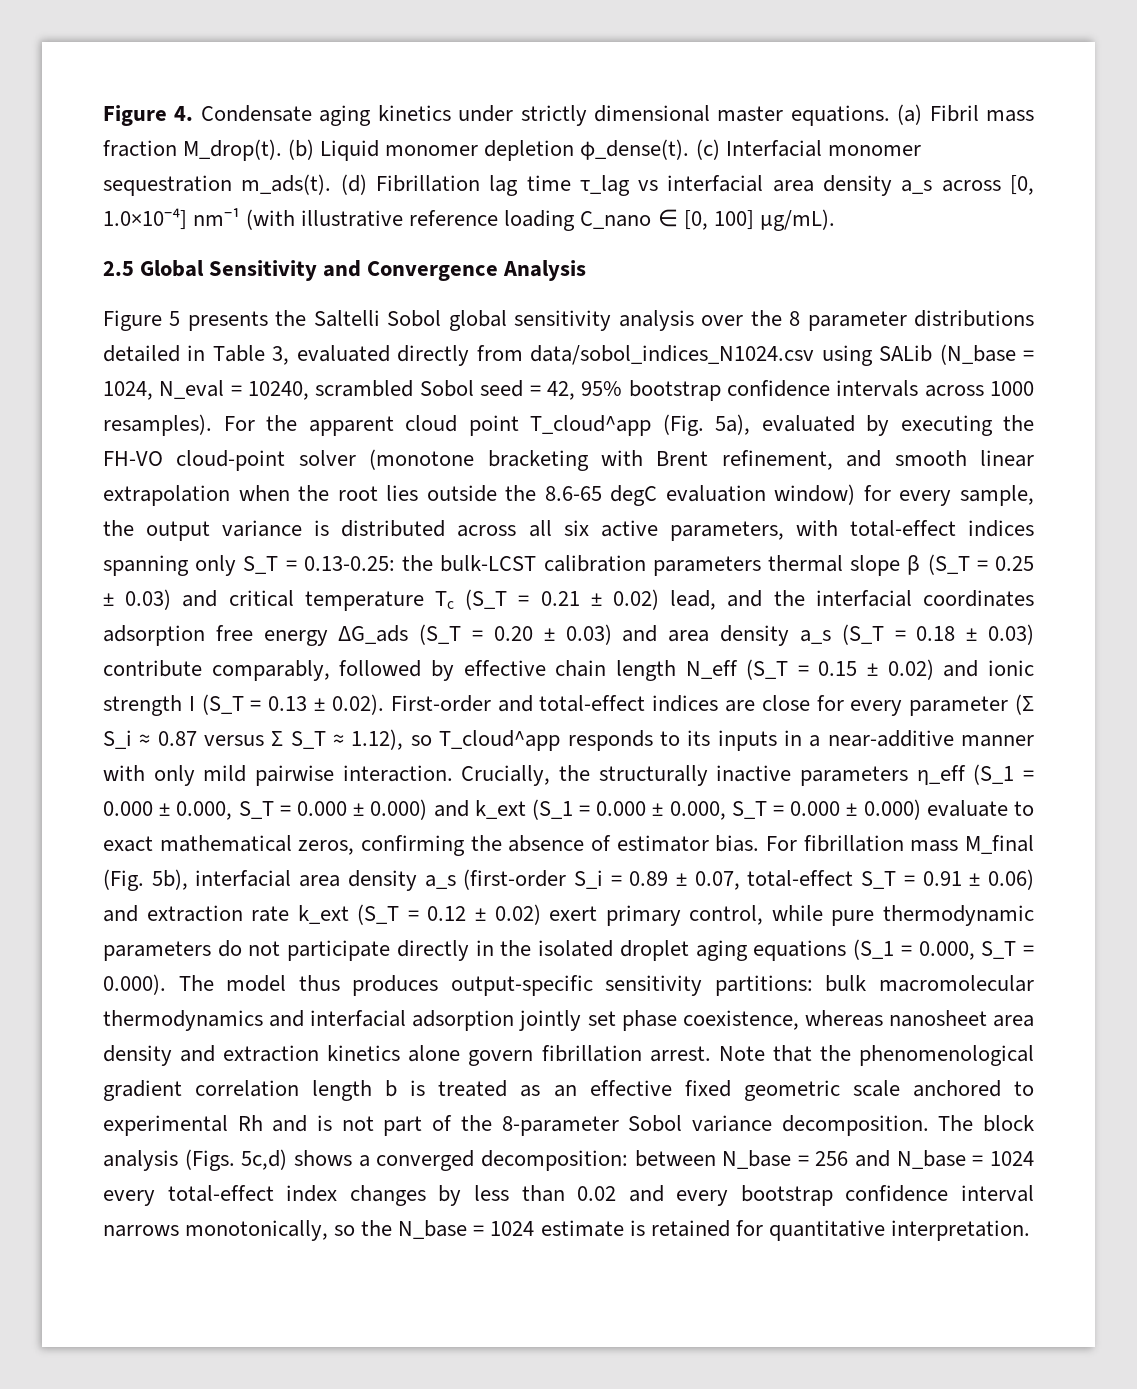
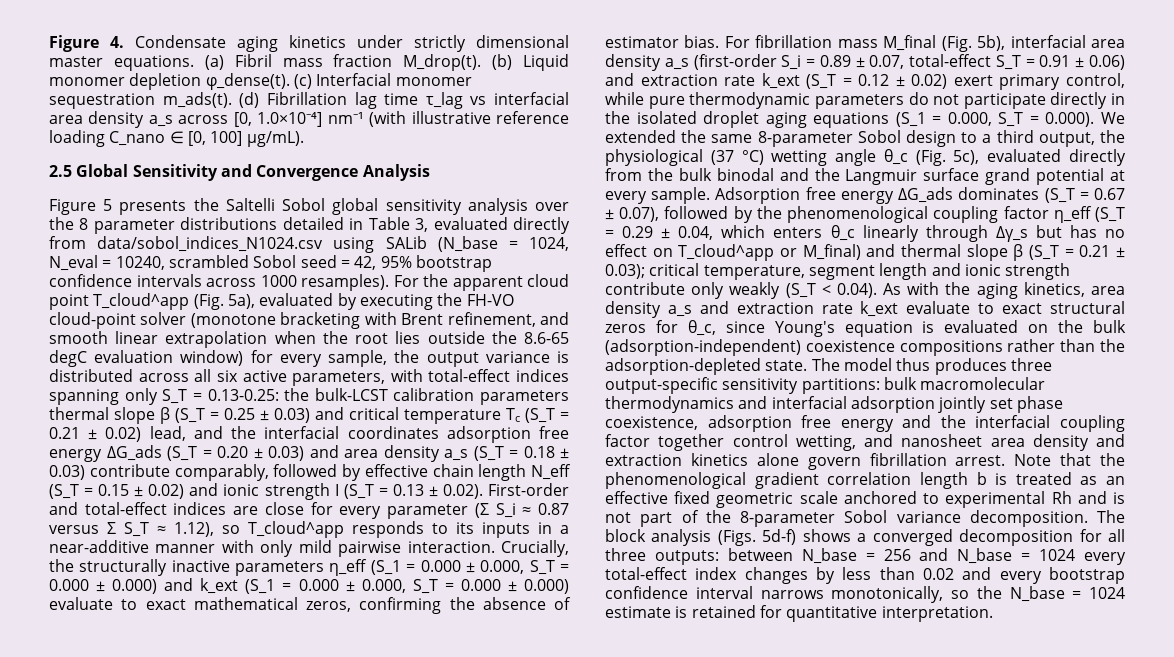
(166, 984) none -> [1101,112,1125,124] [605,130,1125,147] [605,149,1126,166] [605,168,1125,185] [605,187,1125,204] [605,206,1125,223] [605,225,1125,242] [605,244,1125,261] [605,263,1071,280] [605,282,1125,299] [605,301,1125,318] [605,320,1126,337] [605,339,1125,356] [605,358,808,375] We extended the same 8-parameter Sobol design to a third output, the physiological (37 °C) wetting angle θ_c (Fig. 5c), evaluated directly from the bulk binodal and the Langmuir surface grand potential at every sample. Adsorption free energy ΔG_ads dominates (S_T = 0.67 ± 0.07), followed by the phenomenological coupling factor η_eff (S_T = 0.29 ± 0.04, which enters θ_c linearly through Δγ_s but has no effect on T_cloud^app or M_final) and thermal slope β (S_T = 0.21 ± 0.03); critical temperature, segment length and ionic strength contribute only weakly (S_T < 0.04). As with the aging kinetics, area density a_s and extraction rate k_ext evaluate to exact structural zeros for θ_c, since Young's equation is evaluated on the bulk (adsorption-independent) coexistence compositions rather than the adsorption-depleted state.
(439, 985) none -> [1010,358,1052,371] three
[804,1010,883,1027] whereas -> [707,415,1125,432] [605,434,893,451] adsorption free energy and the interfacial coupling factor together control wetting, and
[241,1149,288,1170] 5c,d) -> [762,529,797,545] 5d-f)
[480,1150,628,1171] decomposition: -> [959,529,1125,546] [605,548,719,565] decomposition for all three outputs:

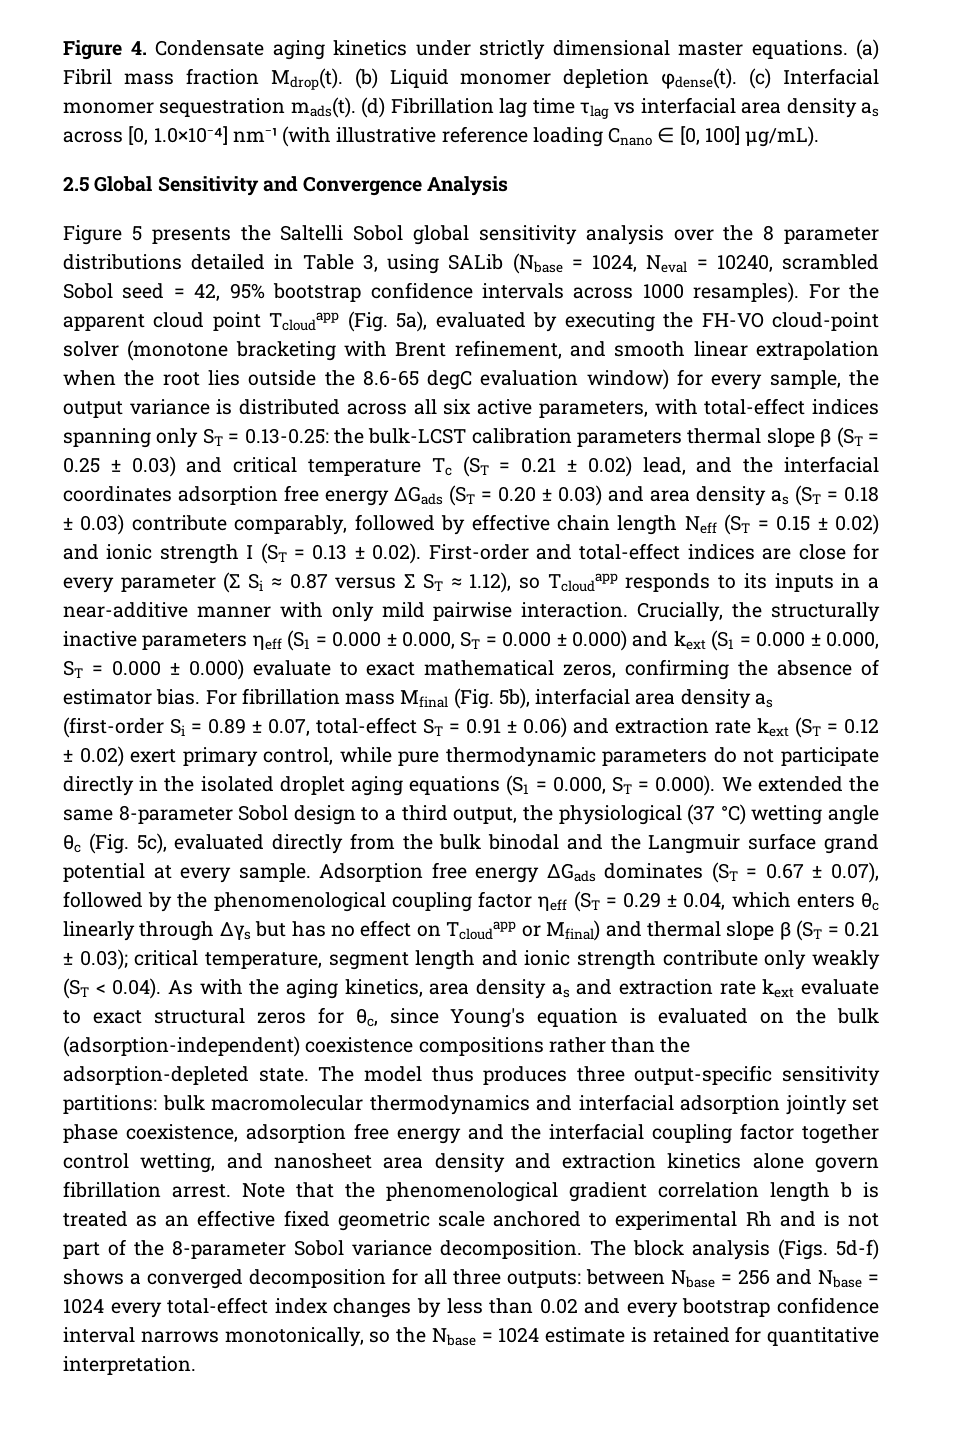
[403,54,482,71] M_drop(t). -> [270,68,343,90] Mdrop(t).
[205,73,290,90] φ_dense(t). -> [661,68,738,89] φdense(t).
[162,92,232,108] m_ads(t). -> [290,97,356,118] mads(t).
[425,92,463,109] τ_lag -> [579,102,609,119] τlag
[148,115,173,127] a_s -> [860,102,879,117] as
[109,131,166,146] C_nano -> [608,127,653,146] Cnano
[433,217,570,234] [49,236,324,252] evaluated directly from data/sobol_indices_N1024.csv -> (378, 263) none
[437,236,498,252] (N_base -> [512,253,563,274] (Nbase
[49,255,98,271] N_eval -> [646,255,688,273] Neval
[93,293,190,310] T_cloud^app -> [269,312,340,331] Tcloudapp
[162,389,188,404] S_T -> [202,428,223,446] ST
[175,408,205,423] (S_T -> [836,427,863,448] (ST
[525,408,555,423] (S_T -> [462,456,489,477] (ST
[106,445,197,461] ΔG_ads (S_T -> [394,485,475,506] ΔGads (ST
[444,446,504,461] a_s (S_T -> [771,485,821,506] as (ST
[531,464,571,480] [49,484,79,499] N_eff (S_T -> [684,514,751,535] Neff (ST
[343,484,374,499] (S_T -> [260,543,287,564] (ST
[495,503,516,518] S_i -> [248,573,264,591] Si
[124,522,149,537] S_T -> [422,573,443,591] ST
[248,521,344,538] T_cloud^app -> [547,573,618,592] Tcloudapp
[329,559,555,576] η_eff (S_1 = 0.000 ± 0.000, S_T -> [251,630,481,651] ηeff (S1 = 0.000 ± 0.000, ST
[200,578,438,594] k_ext (S_1 = 0.000 ± 0.000, S_T -> [673,630,880,651] [63,660,83,678] kext (S1 = 0.000 ± 0.000, ST
[883,35,937,51] M_final -> [400,690,449,708] Mfinal
[664,54,802,70] a_s (first-order S_i -> [754,693,773,708] [63,717,185,738] as (first-order Si
[995,55,1021,70] S_T -> [423,718,443,736] ST
[761,73,837,89] k_ext (S_T -> [757,717,821,738] kext (ST
[895,112,926,127] (S_1 -> [506,775,530,796] (S1
[998,112,1024,127] S_T -> [612,776,632,794] ST
[883,149,908,165] θ_c -> [63,834,81,853] θc
[898,187,1075,203] ΔG_ads dominates (S_T -> [546,862,738,883] ΔGads dominates (ST
[1053,206,1125,223] η_eff (S_T -> [537,891,600,912] ηeff (ST
[830,225,855,241] θ_c -> [860,892,879,911] θc
[995,226,1028,242] Δγ_s -> [219,922,251,940] Δγs
[678,244,861,261] T_cloud^app or M_final) -> [446,920,601,941] Tcloudapp or Mfinal)
[1029,245,1059,260] (S_T -> [796,920,823,941] (ST
[785,283,816,298] (S_T -> [63,978,89,999] (ST
[667,301,899,317] a_s and extraction rate k_ext -> [551,979,795,998] as and extraction rate kext
[687,320,716,336] θ_c, -> [355,1008,378,1027] θc,
[801,548,857,564] N_base -> [671,1270,715,1288] Nbase
[957,548,1013,564] N_base -> [818,1270,862,1288] Nbase
[1009,586,1065,602] N_base -> [431,1328,476,1346] Nbase

